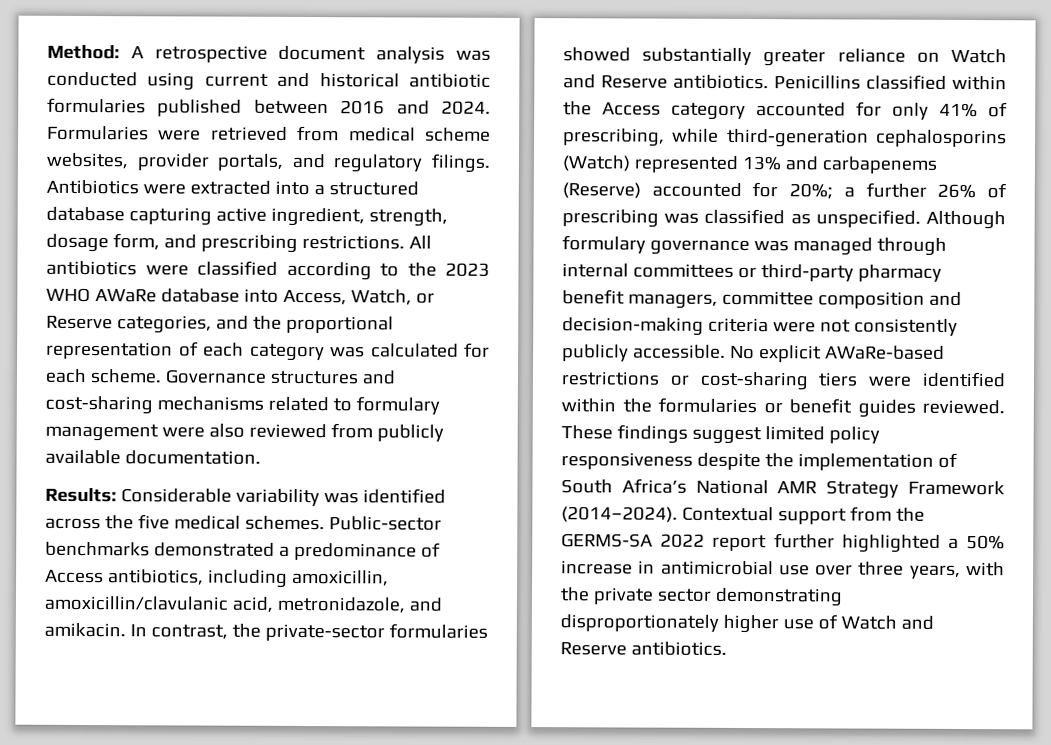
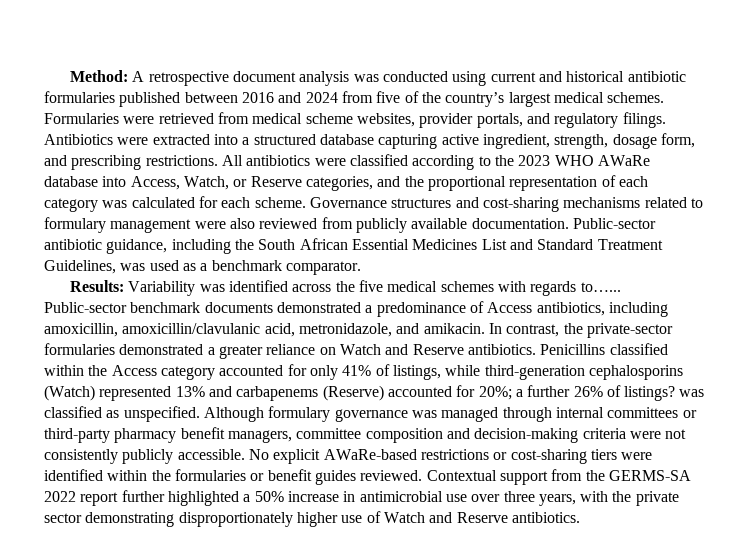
[440,100,491,115] 2024. -> [305,91,665,107] 2024 from five of the country’s largest medical schemes.
(261, 457) none -> [572,218,656,229] [44,238,663,254] [44,260,361,275] Public-sector antibiotic guidance, including the South African Essential Medicines List and Standard Treatment Guidelines, was used as a benchmark comparator.
[120,488,320,507] Considerable variability -> [128,281,196,296] Variability
[244,515,442,531] [45,541,150,557] schemes. Public-sector benchmarks -> [440,281,621,296] [44,302,273,313] schemes with regards to…... Public-sector benchmark documents
[563,47,753,66] showed substantially -> [119,344,215,355] demonstrated a
[563,128,665,147] prescribing, -> [392,365,441,380] listings,
[562,209,659,228] prescribing -> [624,386,676,401] listings?
[561,424,880,445] [561,452,958,471] [561,478,1005,499] [561,506,678,523] These findings suggest limited policy responsiveness despite the implementation of South Africa’s National AMR Strategy Framework (2014–2024). -> (423, 475) none

